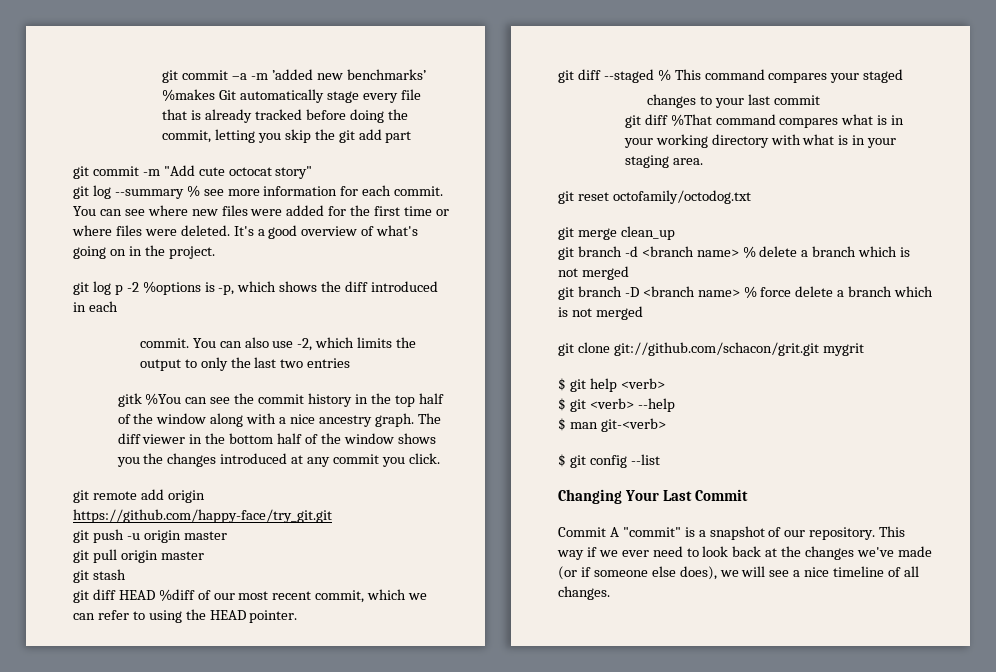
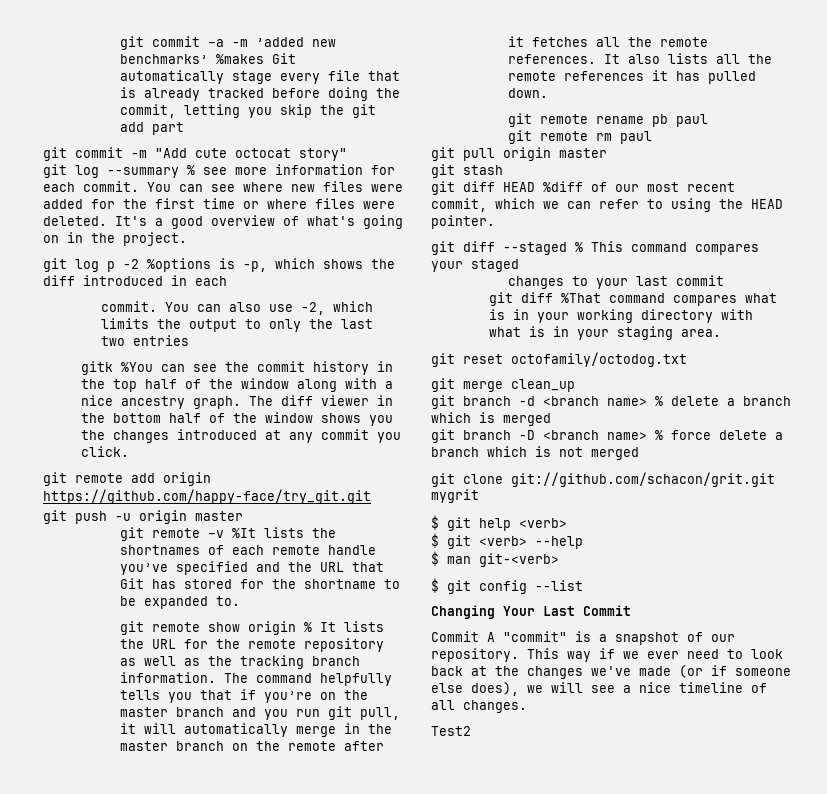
(227, 535) none -> [119,527,336,541] [119,545,376,555] [119,561,384,575] [119,578,400,589] [119,596,240,609] [119,621,384,635] [119,638,384,652] [119,655,360,669] [119,672,392,686] [119,689,368,703] [119,706,400,720] [119,723,392,737] [119,741,384,751] [507,36,708,47] [507,53,772,64] [507,70,756,84] [507,88,548,98] [507,113,708,127] [507,130,652,144] // git remote –v %It lists the shortnames of each remote handle you’ve specified and the URL that Git has stored for the shortname to be expanded to. // git remote show origin % It lists the URL for the remote repository as well as the tracking branch information. The command helpfully tells you that if you’re on the master branch and you run git pull, it will automatically merge in the master branch on the remote after it fetches all the remote references. It also lists all the remote references it has pulled down. // git remote rename pb paul // git remote rm paul
[558,268,578,277] not -> (495, 417) none
(610, 593) none -> [431,726,471,736] // Test2

